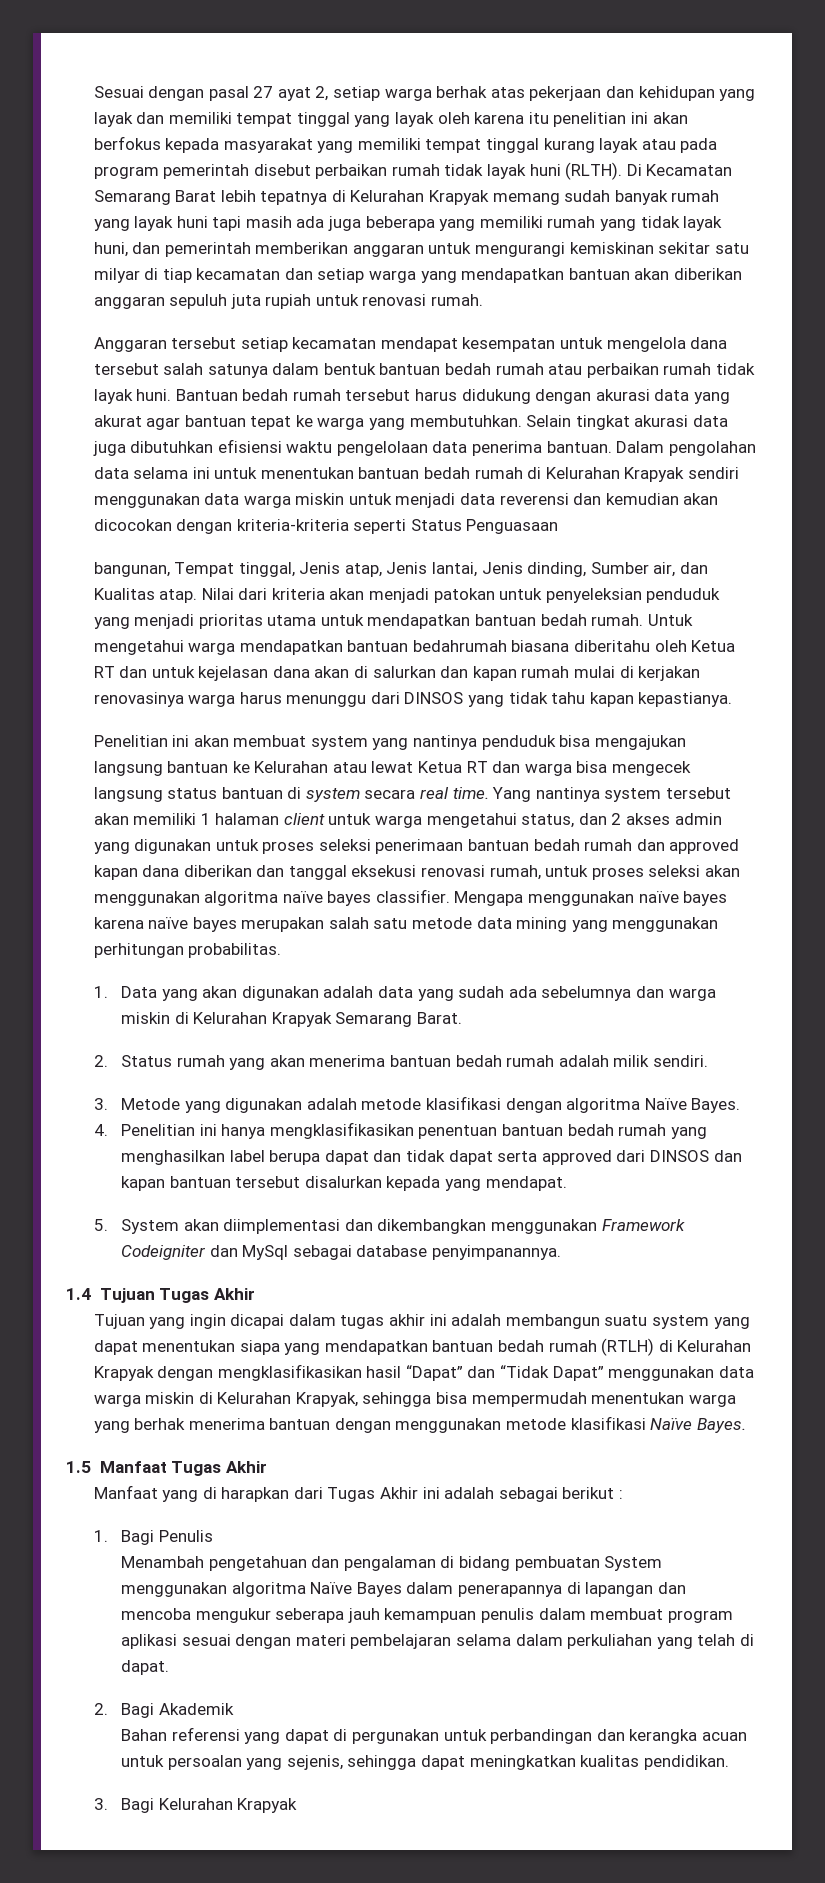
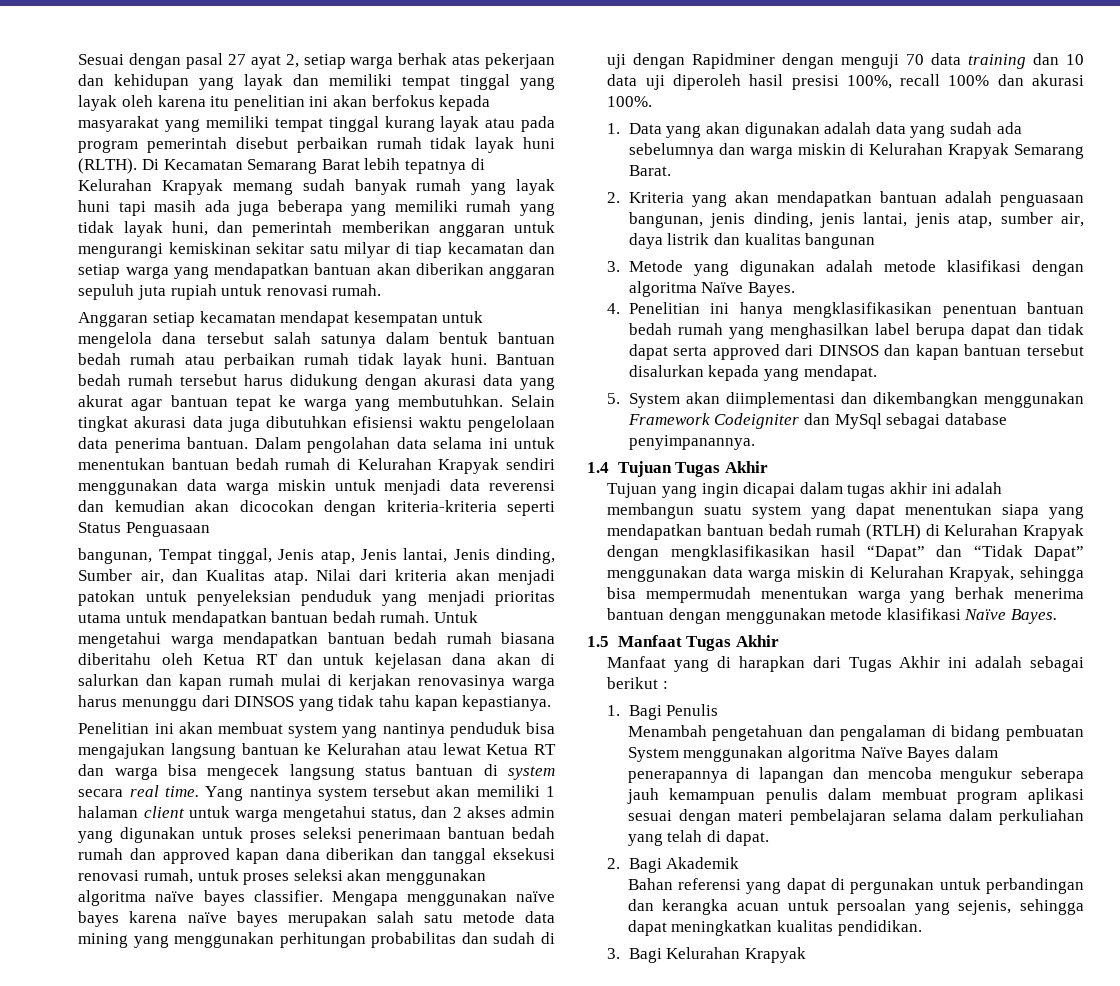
[171,337,237,349] tersebut -> (149, 319) none
[412,640,507,652] bedahrumah -> [394,632,492,644] bedah rumah
[188,943,282,958] probabilitas. -> [371,932,555,948] [607,53,1084,69] [607,74,1084,90] [607,96,653,107] probabilitas dan sudah di uji dengan Rapidminer dengan menguji 70 data training dan 10 data uji diperoleh hasil presisi 100%, recall 100% dan akurasi 100%.
[121,1055,708,1070] Status rumah yang akan menerima bantuan bedah rumah adalah milik sendiri. -> [628,191,1084,207] [628,212,1084,228] [628,233,876,249] Kriteria yang akan mendapatkan bantuan adalah penguasaan bangunan, jenis dinding, jenis lantai, jenis atap, sumber air, daya listrik dan kualitas bangunan

